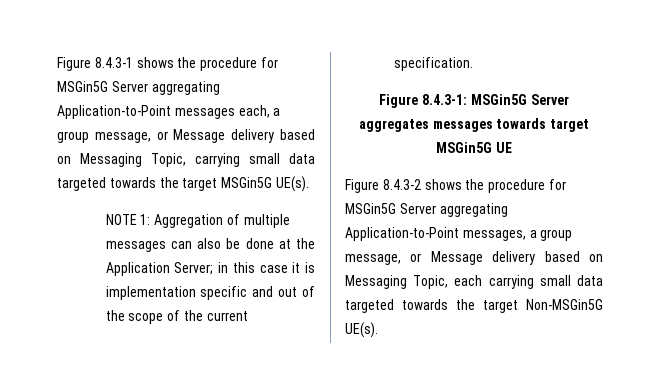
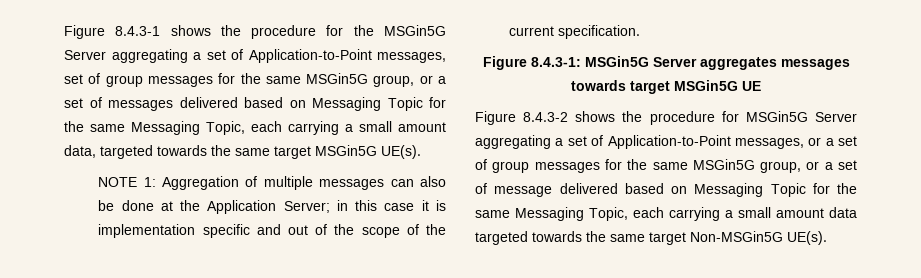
[57,81,220,95] [57,105,281,119] [57,129,315,143] [57,153,315,167] [57,177,179,191] MSGin5G Server aggregating Application-to-Point messages each, a group message, or Message delivery based on Messaging Topic, carrying small data targeted towards the -> [353,25,446,36] [64,49,446,63] [64,73,447,87] [64,97,446,111] [64,121,446,135] [64,145,270,159] the MSGin5G Server aggregating a set of Application-to-Point messages, set of group messages for the same MSGin5G group, or a set of messages delivered based on Messaging Topic for the same Messaging Topic, each carrying a small amount data, targeted towards the same
[345,227,573,241] [345,251,603,265] [345,275,603,289] [345,299,475,313] Application-to-Point messages, a group message, or Message delivery based on Messaging Topic, each carrying small data targeted towards the -> [555,135,857,149] [475,159,858,173] [475,183,857,197] [475,207,857,221] [475,231,645,245] a set of Application-to-Point messages, or a set of group messages for the same MSGin5G group, or a set of message delivered based on Messaging Topic for the same Messaging Topic, each carrying a small amount data targeted towards the same

